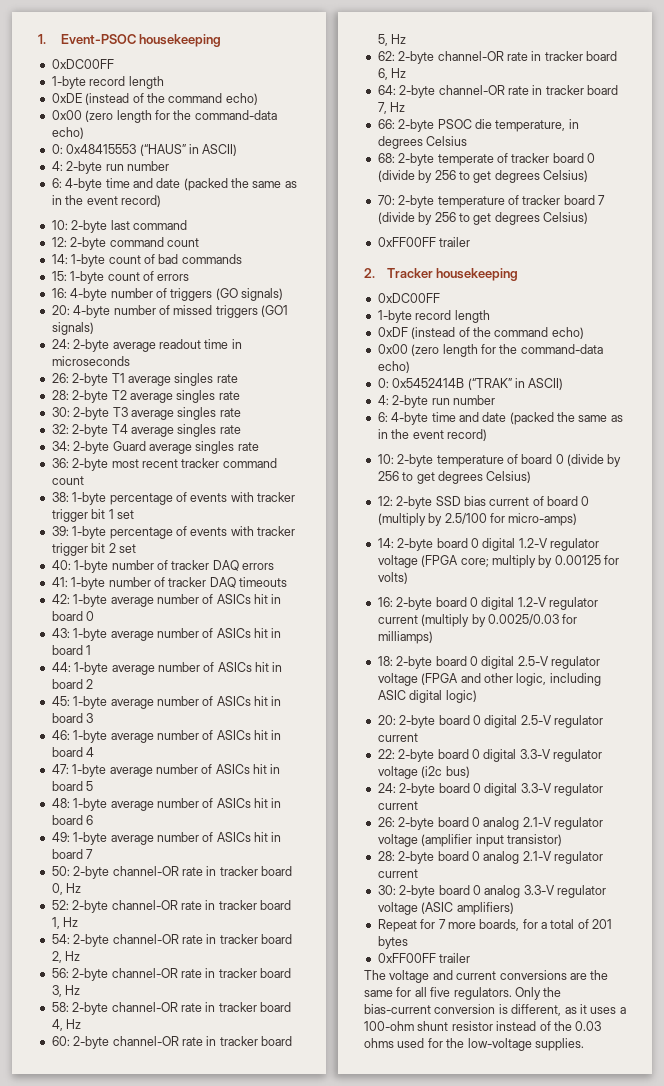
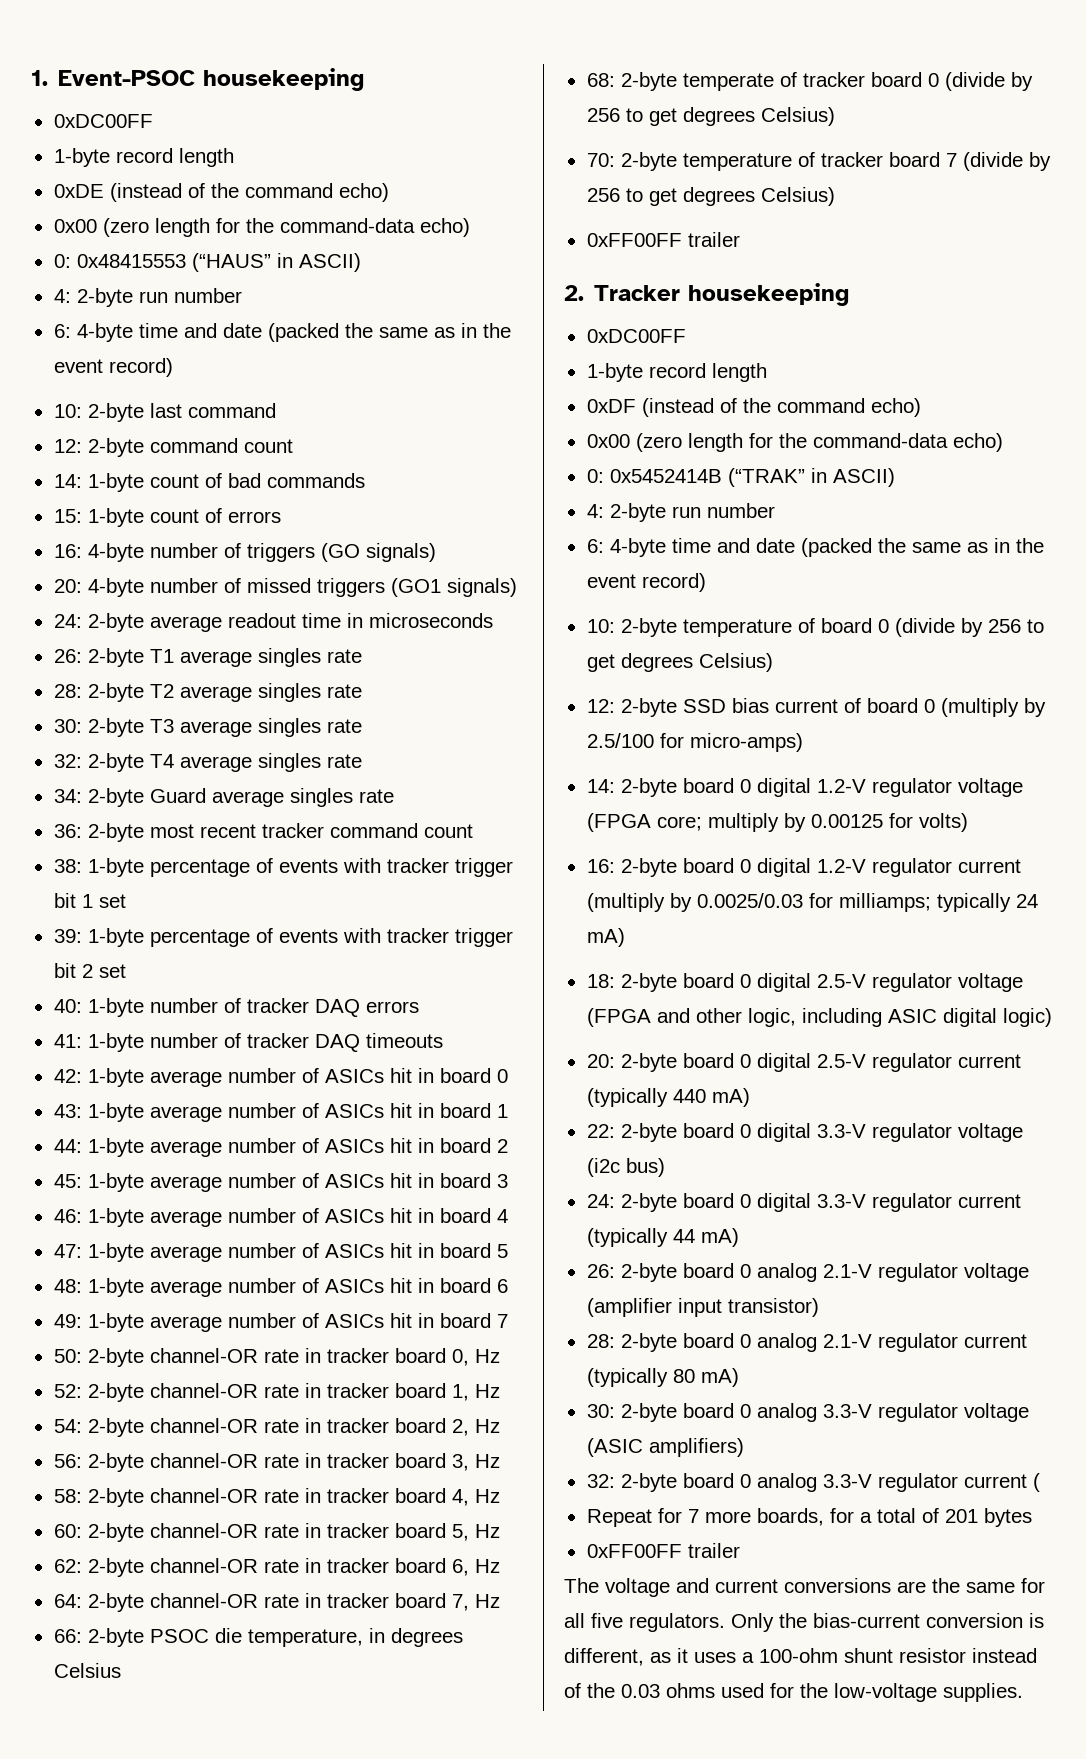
[377,631,433,644] milliamps) -> [838,893,1038,912] [586,928,625,947] milliamps; typically 24 mA)
(418, 737) none -> [586,1088,750,1107] (typically 440 mA)
(418, 805) none -> [586,1228,739,1247] (typically 44 mA)
(418, 873) none -> [586,1368,739,1387] (typically 80 mA)
(514, 908) none -> [586,1473,1040,1492] // 32: 2-byte board 0 analog 3.3-V regulator current (

